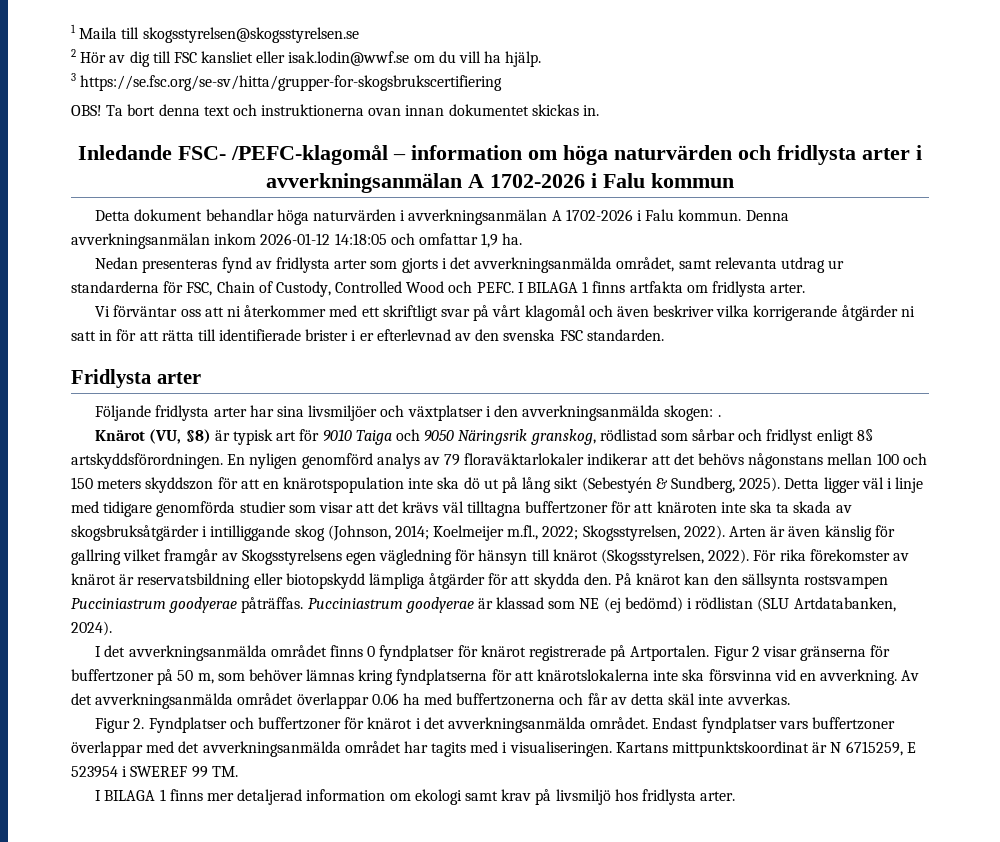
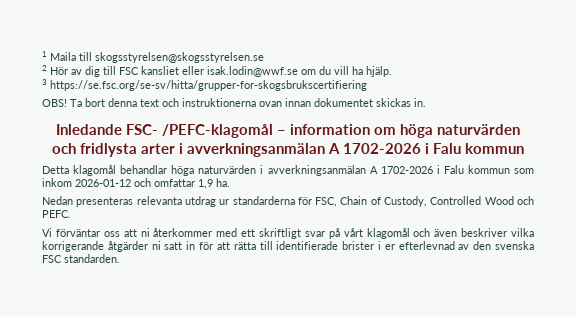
[134,209,203,221] dokument -> [73,165,117,176] klagomål
[678,209,789,221] [71,233,210,249] kommun. Denna avverkningsanmälan -> [467,165,534,174] kommun som
[334,233,387,245] 14:18:05 -> (131, 183) none
[221,257,712,273] fynd av fridlysta arter som gjorts i det avverkningsanmälda området, samt -> (134, 202) none
[517,281,806,297] I BILAGA 1 finns artfakta om fridlysta arter. -> (71, 214) none
[71,369,201,388] [95,405,721,421] [95,429,873,445] [71,453,927,469] [71,477,924,493] [71,501,852,517] [71,525,895,541] [71,549,909,565] [71,573,888,589] [71,597,896,613] [71,621,112,636] [95,645,891,661] [71,669,920,685] [71,693,790,709] [95,717,895,733] [71,741,916,757] [71,766,238,778] [95,789,736,805] // Fridlysta arter // Följande fridlysta arter har sina livsmiljöer och växtplatser i den avverkningsanmälda skogen: . // Knärot (VU, §8) är typisk art för 9010 Taiga och 9050 Näringsrik granskog, rödlistad som sårbar och fridlyst enligt 8§ artskyddsförordningen. En nyligen genomförd analys av 79 floraväktarlokaler indikerar att det behövs någonstans mellan 100 och 150 meters skyddszon för att en knärotspopulation inte ska dö ut på lång sikt (Sebestyén & Sundberg, 2025). Detta ligger väl i linje med tidigare genomförda studier som visar att det krävs väl tilltagna buffertzoner för att knäroten inte ska ta skada av skogsbruksåtgärder i intilliggande skog (Johnson, 2014; Koelmeijer m.fl., 2022; Skogsstyrelsen, 2022). Arten är även känslig för gallring vilket framgår av Skogsstyrelsens egen vägledning för hänsyn till knärot (Skogsstyrelsen, 2022). För rika förekomster av knärot är reservatsbildning eller biotopskydd lämpliga åtgärder för att skydda den. På knärot kan den sällsynta rostsvampen Pucciniastrum goodyerae påträffas. Pucciniastrum goodyerae är klassad som NE (ej bedömd) i rödlistan (SLU Artdatabanken, 2024). // I det avverkningsanmälda området finns 0 fyndplatser för knärot registrerade på Artportalen. Figur 2 visar gränserna för buffertzoner på 50 m, som behöver lämnas kring fyndplatserna för att knärotslokalerna inte ska försvinna vid en avverkning. Av det avverkningsanmälda området överlappar 0.06 ha med buffertzonerna och får av detta skäl inte avverkas. // Figur 2. Fyndplatser och buffertzoner för knärot i det avverkningsanmälda området. Endast fyndplatser vars buffertzoner överlappar med det avverkningsanmälda området har tagits med i visualiseringen. Kartans mittpunktskoordinat är N 6715259, E 523954 i SWEREF 99 TM. // I BILAGA 1 finns mer detaljerad information om ekologi samt krav på livsmiljö hos fridlysta arter. -> (120, 258) none

